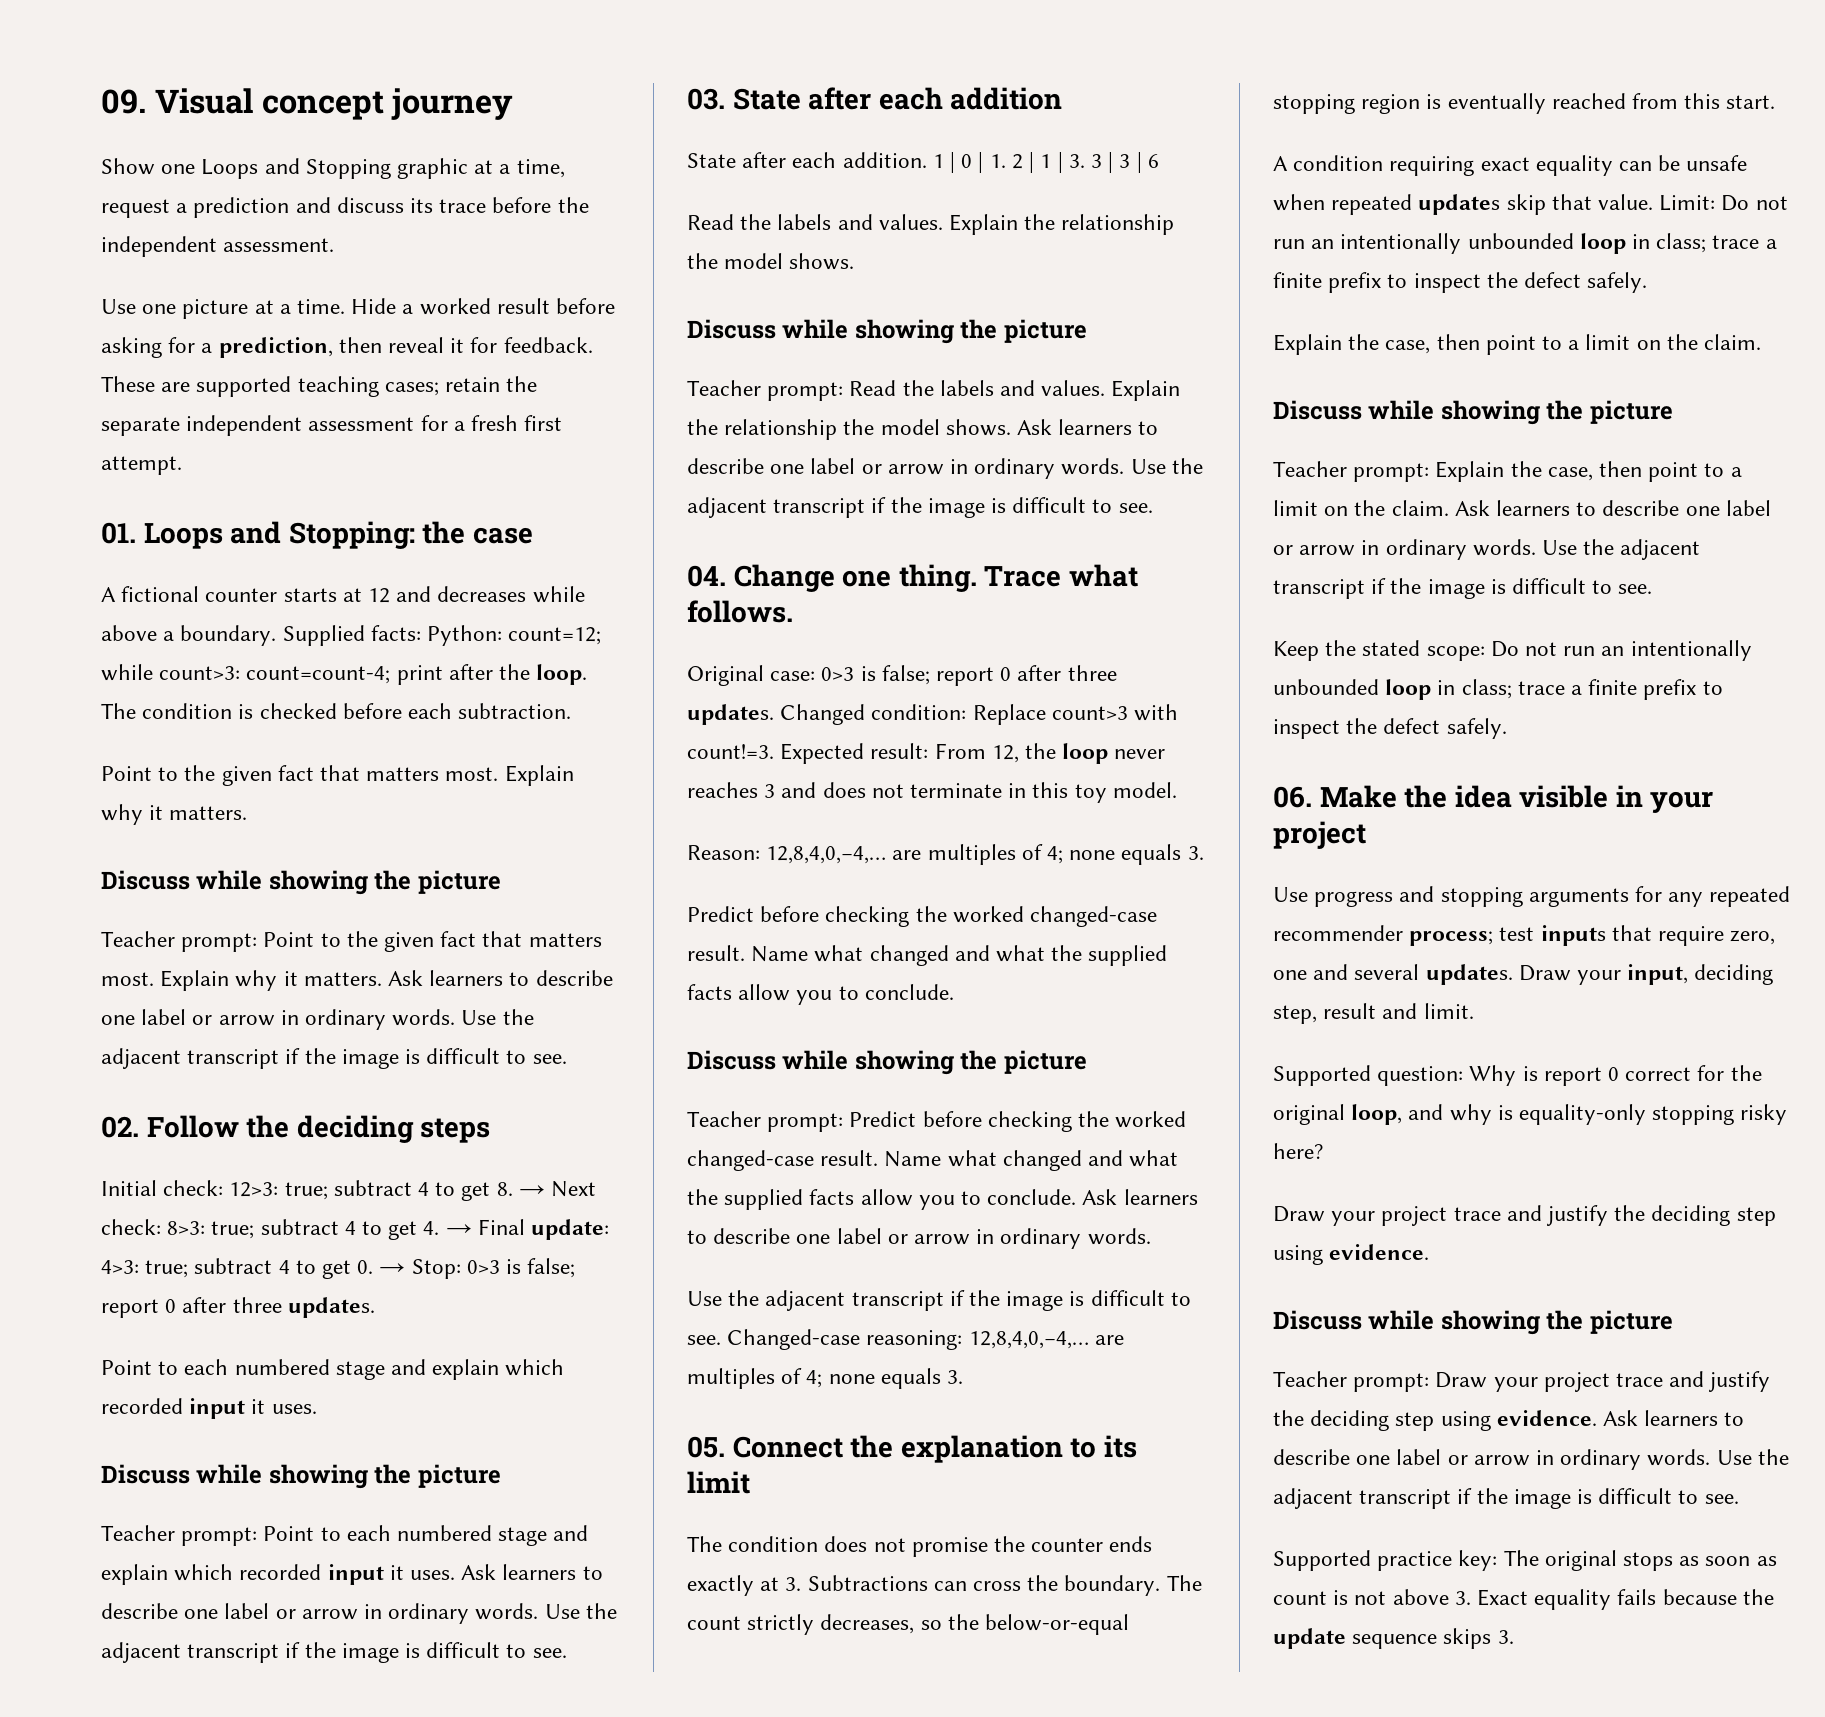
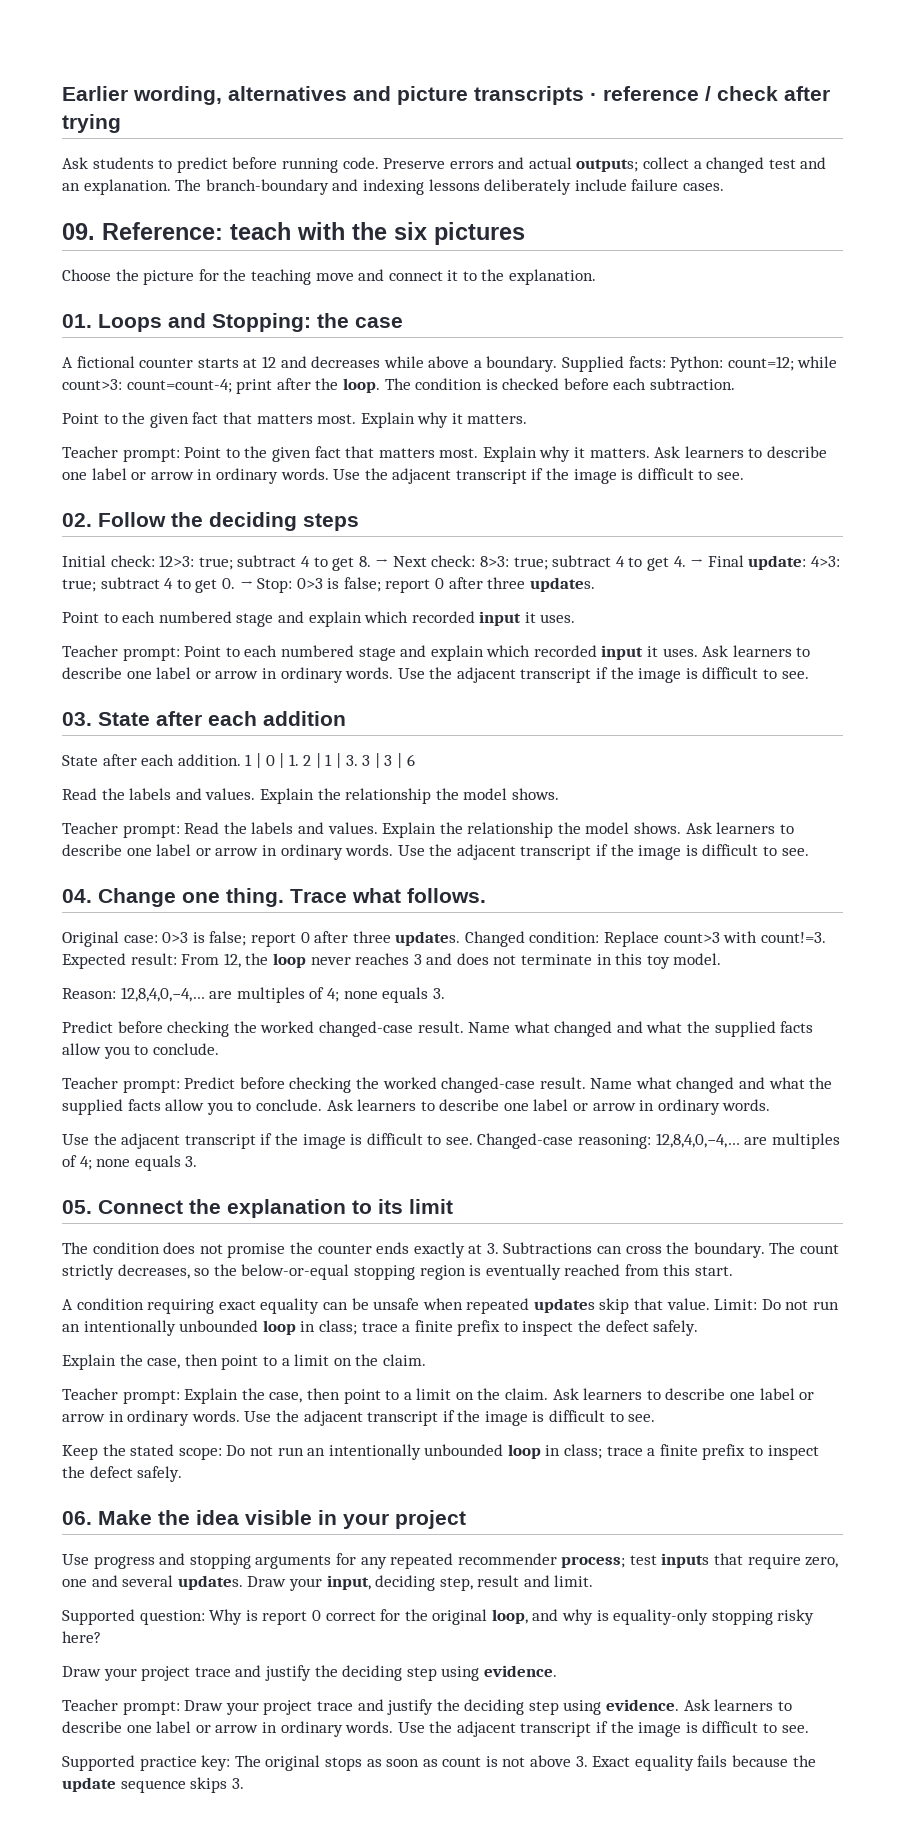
[101,88,514,120] [101,158,565,179] [101,197,589,218] [101,236,335,257] [101,298,616,319] [101,337,593,358] [101,376,538,397] [101,415,563,436] [101,456,182,475] 09. Visual concept journey // Show one Loops and Stopping graphic at a time, request a prediction and discuss its trace before the independent assessment. // Use one picture at a time. Hide a worked result before asking for a prediction, then reveal it for feedback. These are supported teaching cases; retain the separate independent assessment for a fresh first attempt. -> [62,86,830,105] [62,114,121,133] [62,157,827,173] [62,179,724,195] [62,222,525,245] [62,269,597,285] Earlier wording, alternatives and picture transcripts · reference / check after trying // Ask students to predict before running code. Preserve errors and actual outputs; collect a changed test and an explanation. The branch-boundary and indexing lessons deliberately include failure cases. // 09. Reference: teach with the six pictures // Choose the picture for the teaching move and connect it to the explanation.
[101,870,501,895] // Discuss while showing the picture -> (528, 419) none
[101,1464,501,1489] // Discuss while showing the picture -> (576, 618) none
[687,319,1087,344] // Discuss while showing the picture -> (559, 794) none
[687,1050,1087,1075] // Discuss while showing the picture -> (219, 1049) none
[1273,400,1673,425] // Discuss while showing the picture -> (426, 1360) none
[1273,1310,1673,1335] // Discuss while showing the picture -> (557, 1671) none

